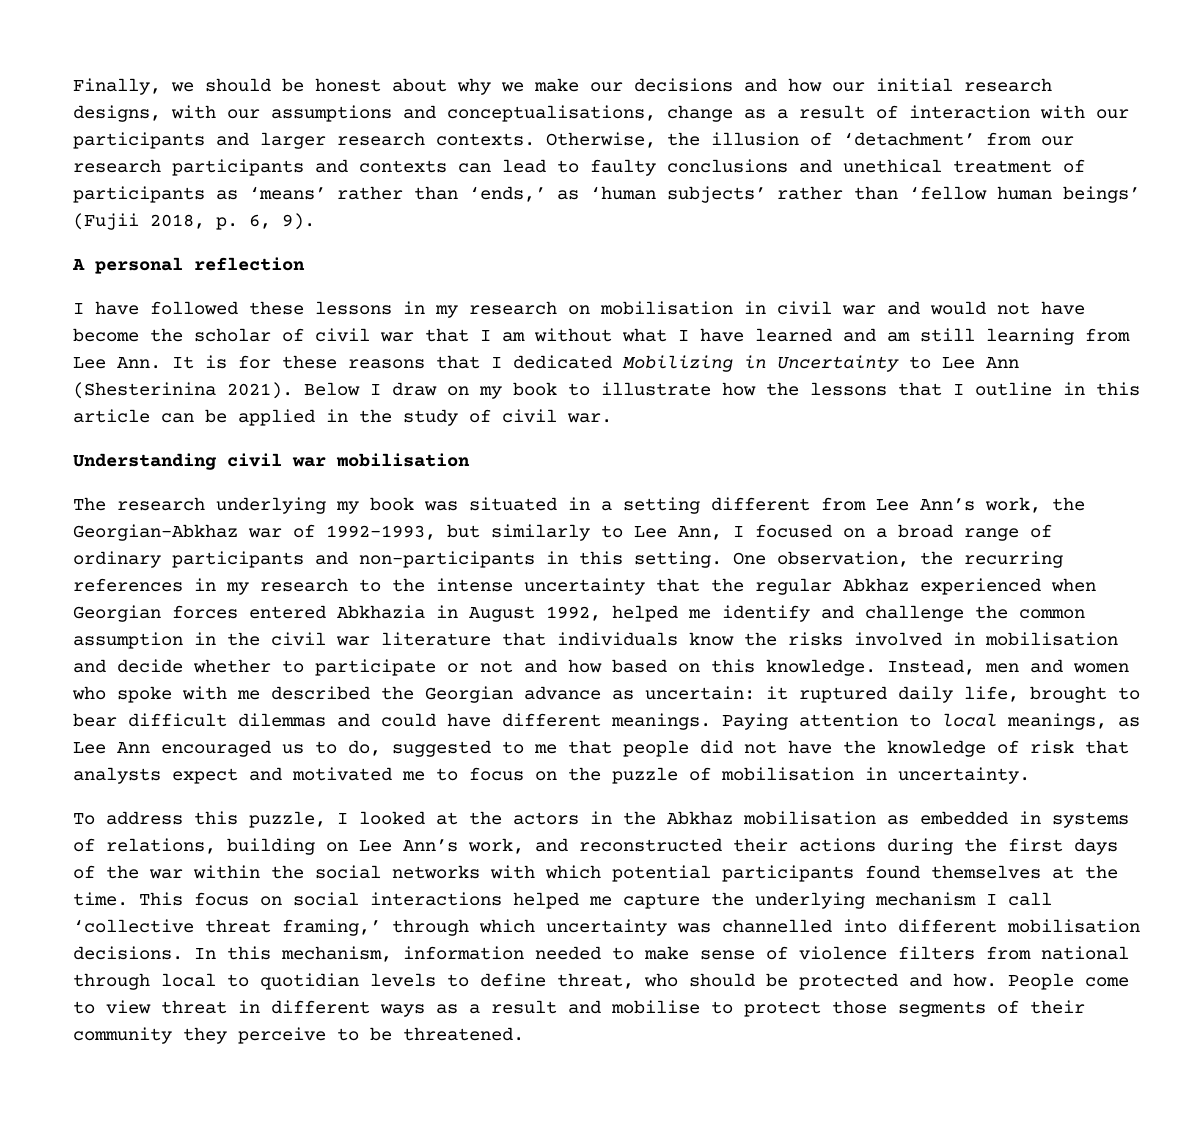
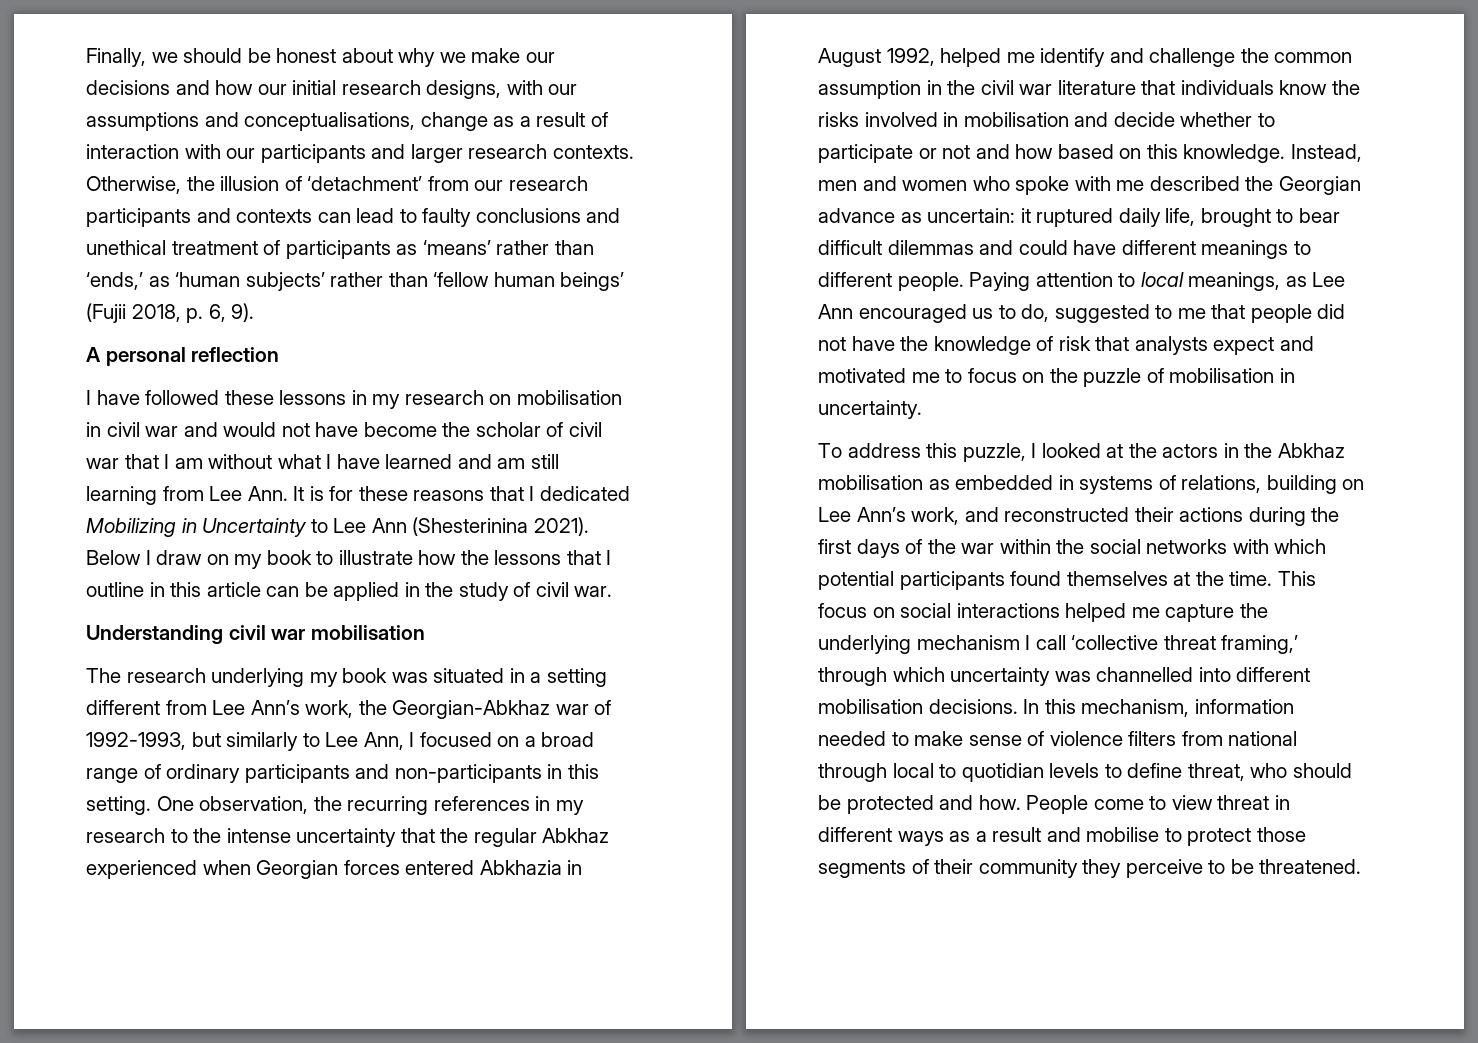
[611,713,711,730] meanings. -> [1201,240,1311,259] [818,272,964,291] meanings to different people.

